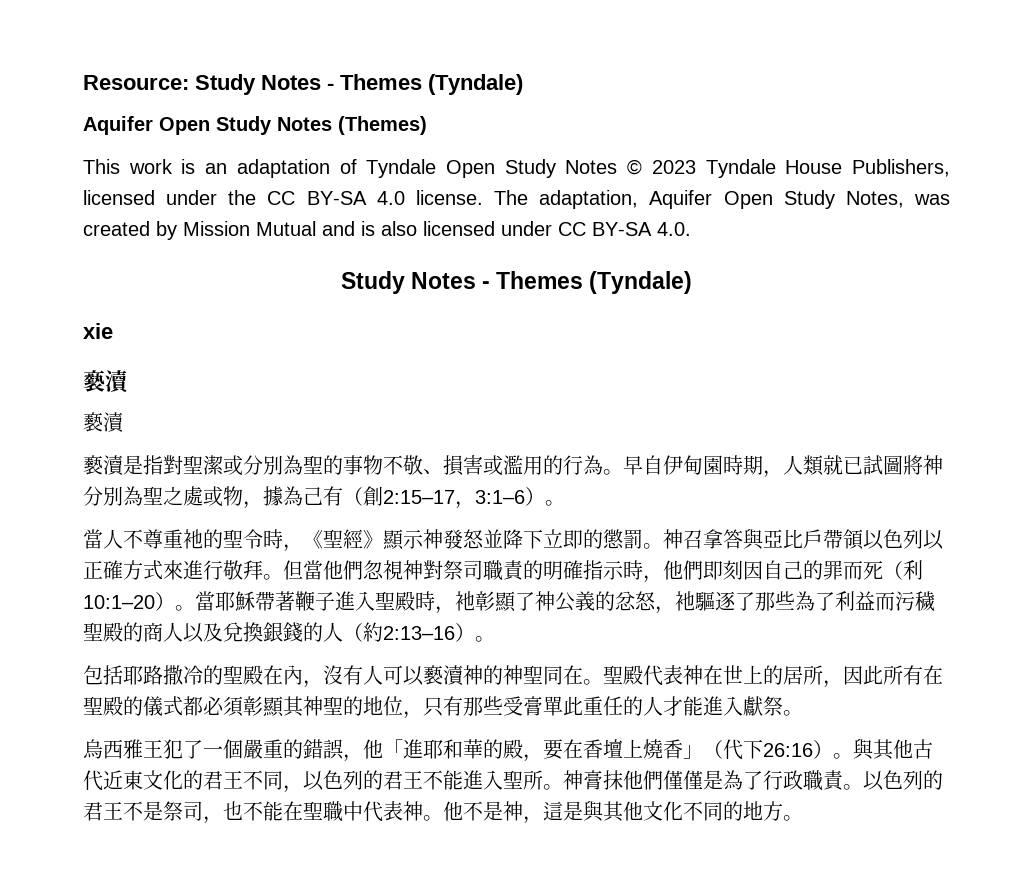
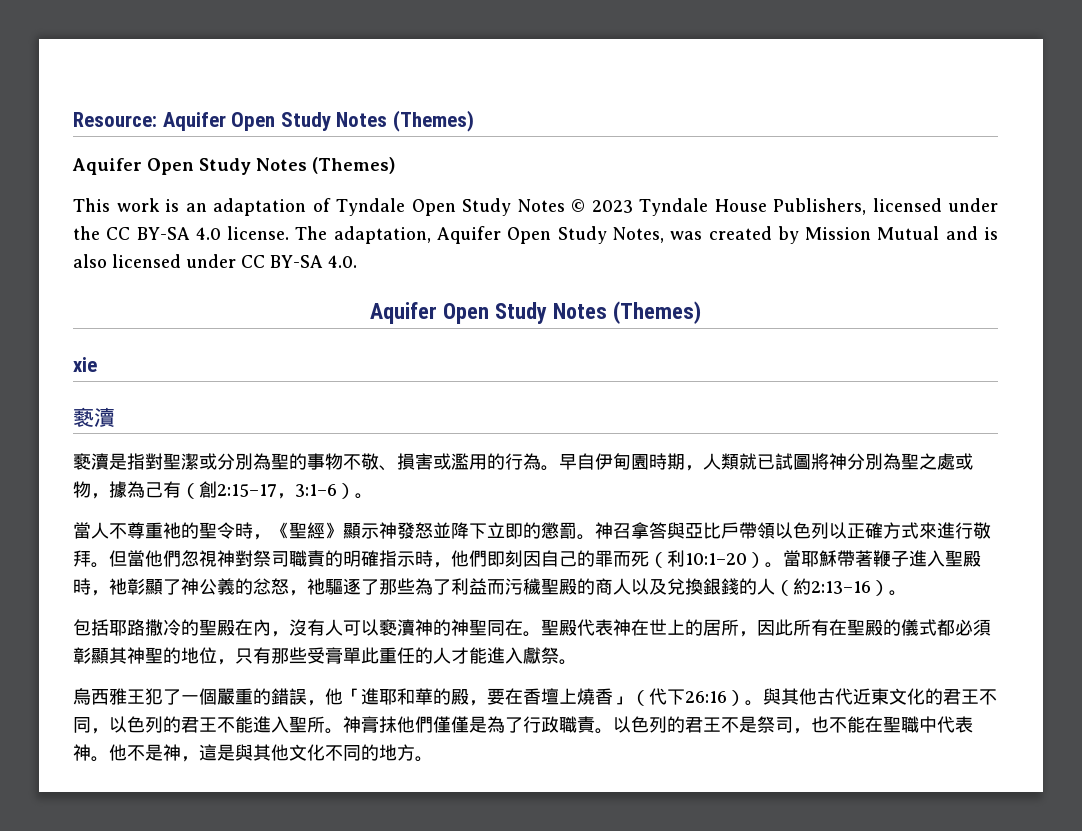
[195,74,523,95] Study Notes - Themes (Tyndale) -> [162,110,474,132] Aquifer Open Study Notes (Themes)
[340,271,693,294] Study Notes - Themes (Tyndale) -> [370,301,701,324] Aquifer Open Study Notes (Themes)
[83,455,125,476] // 褻瀆 -> (109, 461) none

